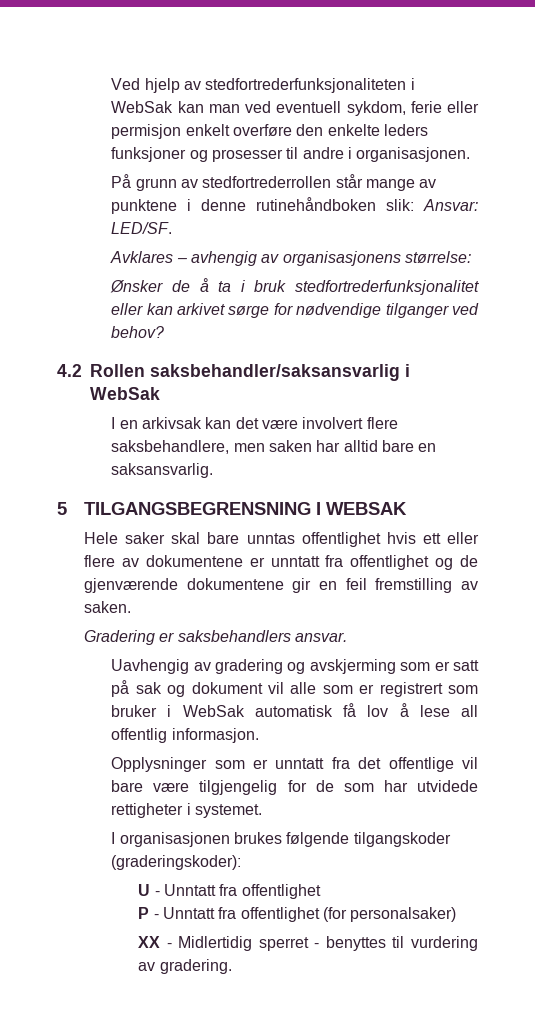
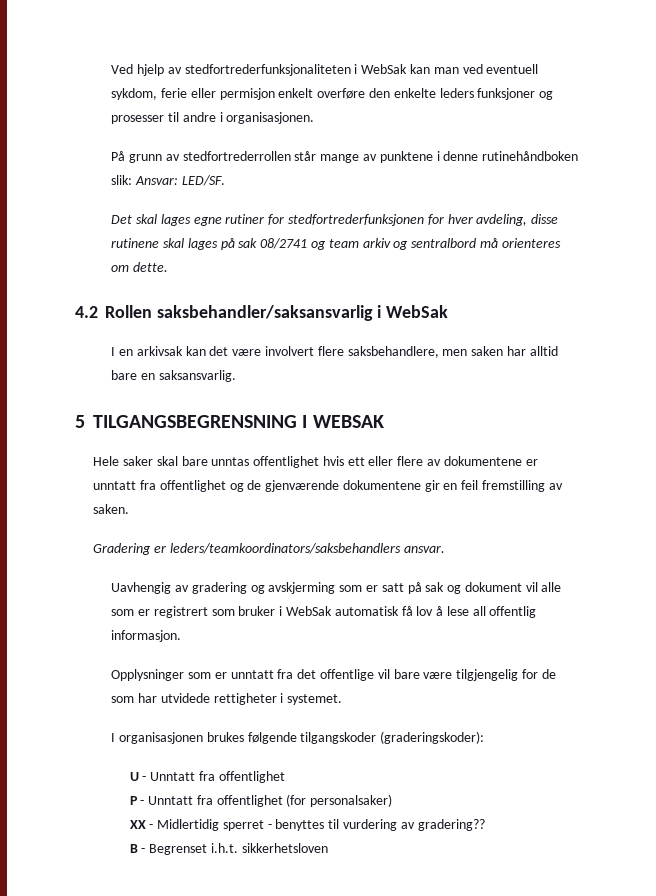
[110,251,471,266] [110,278,479,295] [111,303,479,318] [111,326,165,338] Avklares – avhengig av organisasjonens størrelse: // Ønsker de å ta i bruk stedfortrederfunksjonalitet eller kan arkivet sørge for nødvendige tilganger ved behov? -> [111,214,559,226] [111,238,561,250] [111,262,169,272] Det skal lages egne rutiner for stedfortrederfunksjonen for hver avdeling, disse rutinene skal lages på sak 08/2741 og team arkiv og sentralbord må orienteres om dette.
[177,630,291,642] saksbehandlers -> [169,543,401,554] leders/teamkoordinators/saksbehandlers
[159,959,232,974] gradering. -> [417,819,485,831] [129,843,328,855] gradering?? // B - Begrenset i.h.t. sikkerhetsloven

